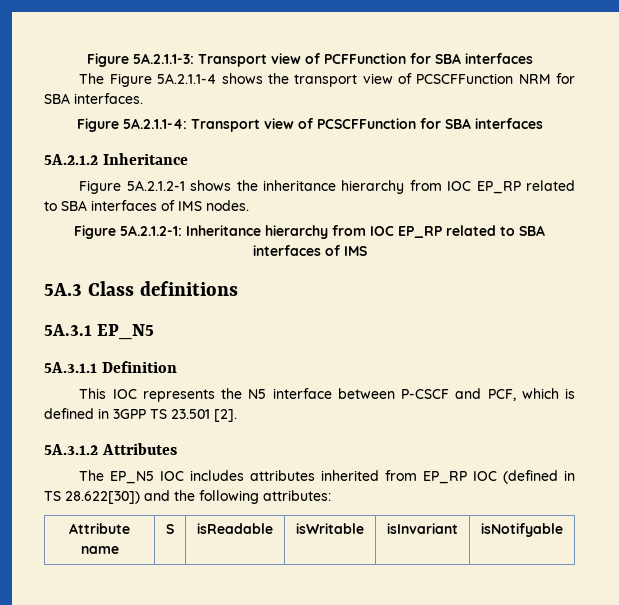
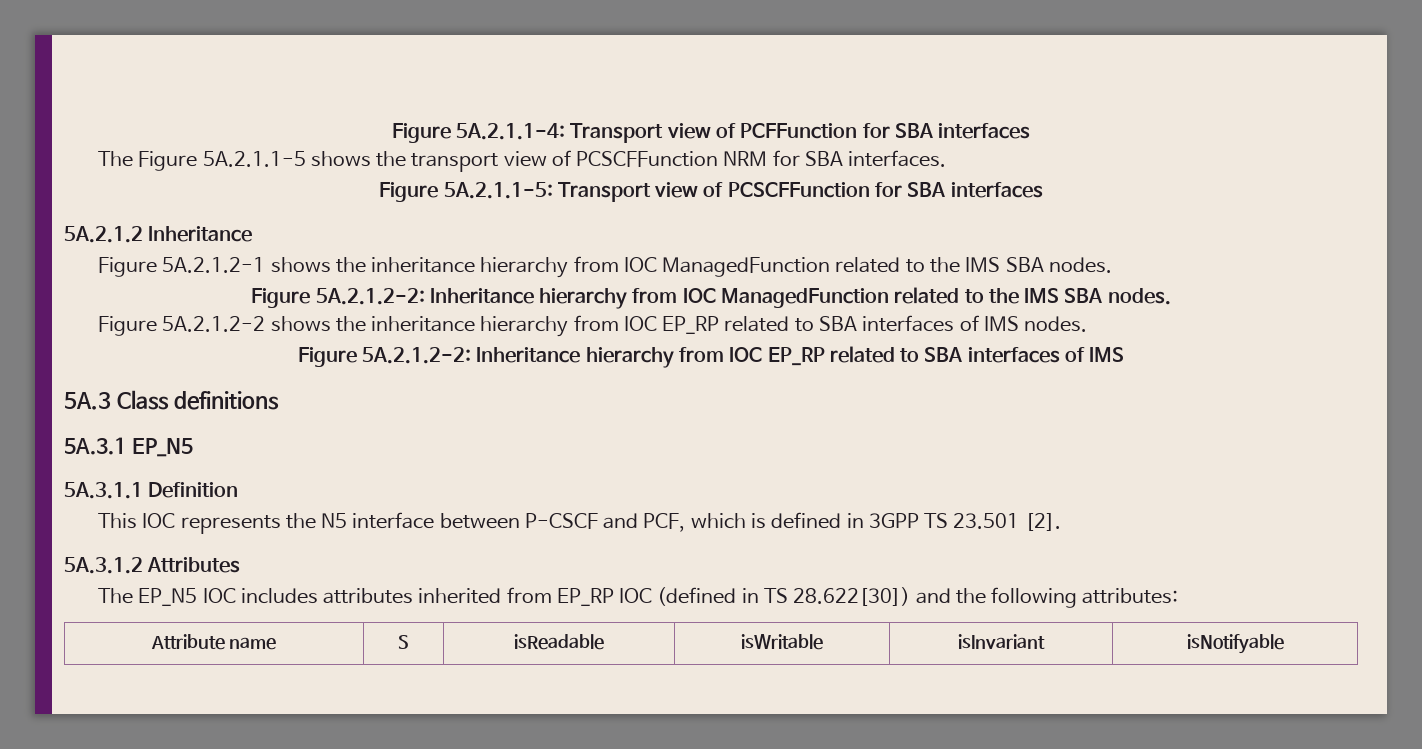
[86,53,194,67] Figure 5A.2.1.1-3: -> [391,123,566,143] Figure 5A.2.1.1-4:
[157,73,217,84] 5A.2.1.1-4 -> [202,151,306,167] 5A.2.1.1-5
[122,118,187,129] 5A.2.1.1-4: -> [443,182,553,199] 5A.2.1.1-5:
(472, 186) none -> [662,257,1112,277] [251,287,1171,309] [98,315,657,337] ManagedFunction related to the IMS SBA nodes. // Figure 5A.2.1.2-2: Inheritance hierarchy from IOC ManagedFunction related to the IMS SBA nodes. // Figure 5A.2.1.2-2 shows the inheritance hierarchy from IOC
[120,225,182,236] 5A.2.1.2-1: -> [362,347,472,364] 5A.2.1.2-2:

